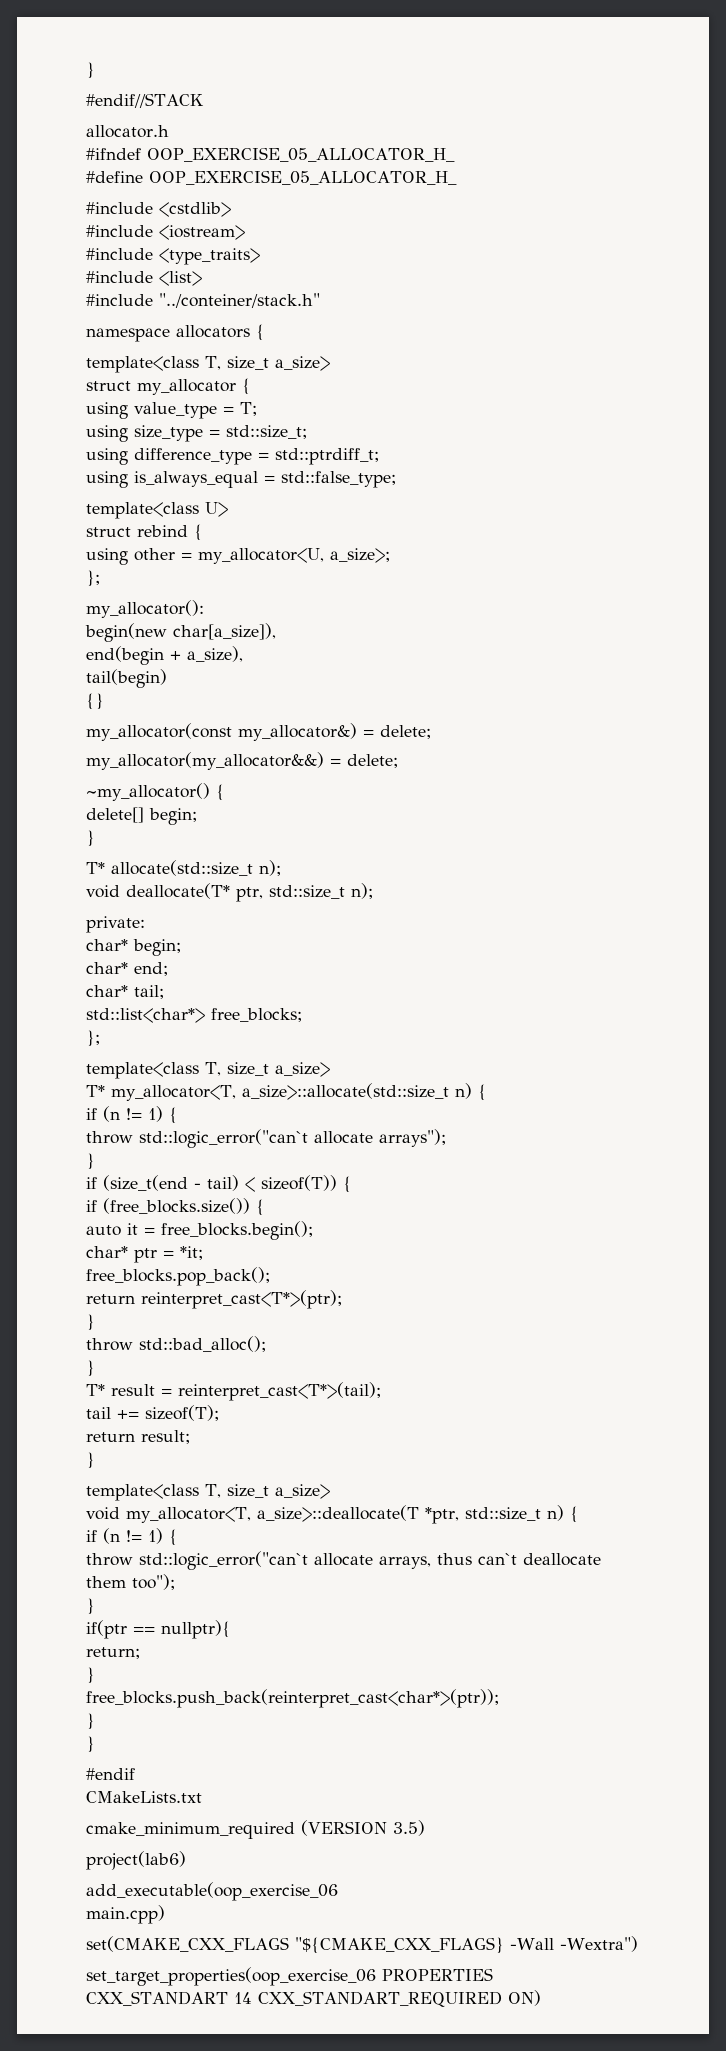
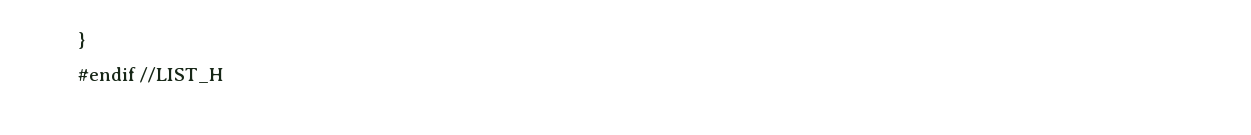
[86,62,95,79] [86,93,204,108] [86,125,169,138] [86,147,455,162] [86,170,457,185] [86,202,231,217] [86,225,245,240] [86,248,260,265] [86,271,202,286] [86,293,320,308] [86,324,265,342] [86,356,330,373] [86,378,251,395] [86,402,257,419] [86,425,307,442] [86,448,379,465] [86,471,396,488] [86,502,228,519] [86,524,203,541] [86,548,390,565] [86,570,100,587] [86,600,204,618] [85,623,276,642] [86,646,243,665] [86,669,167,688] [86,693,104,710] [86,723,431,741] [86,752,398,770] [86,783,225,801] [86,807,197,825] [86,830,95,847] [86,860,281,876] [86,883,373,902] [86,916,145,933] [86,939,181,956] [86,962,168,976] [86,985,164,999] [86,1008,302,1023] [86,1030,100,1047] [86,1062,330,1079] [86,1083,487,1101] [86,1106,178,1124] [86,1129,446,1148] [86,1153,95,1170] [86,1175,352,1193] [86,1198,265,1216] [86,1221,313,1240] [86,1246,203,1263] [86,1267,270,1286] [86,1290,342,1309] [86,1314,95,1331] [86,1336,266,1352] [86,1360,95,1377] [86,1382,381,1401] [86,1405,219,1421] [86,1430,190,1444] [86,1452,95,1469] [86,1484,330,1501] [86,1505,579,1524] [86,1528,178,1546] [86,1551,601,1570] [86,1574,175,1590] [86,1598,95,1615] [86,1620,231,1639] [86,1647,140,1659] [86,1667,95,1684] [86,1689,499,1708] [86,1713,95,1730] [86,1736,95,1753] [86,1768,135,1780] [86,1791,202,1803] [86,1820,425,1839] [86,1851,186,1870] [86,1882,338,1901] [86,1905,165,1924] [86,1936,638,1954] [86,1967,493,1986] [86,1990,541,2007] } // #endif//STACK // allocator.h // #ifndef OOP_EXERCISE_05_ALLOCATOR_H_ // #define OOP_EXERCISE_05_ALLOCATOR_H_ // #include <cstdlib> // #include <iostream> // #include <type_traits> // #include <list> // #include "../conteiner/stack.h" // namespace allocators { // template<class T, size_t a_size> // struct my_allocator { // using value_type = T; // using size_type = std::size_t; // using difference_type = std::ptrdiff_t; // using is_always_equal = std::false_type; // template<class U> // struct rebind { // using other = my_allocator<U, a_size>; // }; // my_allocator(): // begin(new char[a_size]), // end(begin + a_size), // tail(begin) // {} // my_allocator(const my_allocator&) = delete; // my_allocator(my_allocator&&) = delete; // ~my_allocator() { // delete[] begin; // } // T* allocate(std::size_t n); // void deallocate(T* ptr, std::size_t n); // private: // char* begin; // char* end; // char* tail; // std::list<char*> free_blocks; // }; // template<class T, size_t a_size> // T* my_allocator<T, a_size>::allocate(std::size_t n) { // if (n != 1) { // throw std::logic_error("can`t allocate arrays"); // } // if (size_t(end - tail) < sizeof(T)) { // if (free_blocks.size()) { // auto it = free_blocks.begin(); // char* ptr = *it; // free_blocks.pop_back(); // return reinterpret_cast<T*>(ptr); // } // throw std::bad_alloc(); // } // T* result = reinterpret_cast<T*>(tail); // tail += sizeof(T); // return result; // } // template<class T, size_t a_size> // void my_allocator<T, a_size>::deallocate(T *ptr, std::size_t n) { // if (n != 1) { // throw std::logic_error("can`t allocate arrays, thus can`t deallocate them too"); // } // if(ptr == nullptr){ // return; // } // free_blocks.push_back(reinterpret_cast<char*>(ptr)); // } // } // #endif // CMakeLists.txt // cmake_minimum_required (VERSION 3.5) // project(lab6) // add_executable(oop_exercise_06 // main.cpp) // set(CMAKE_CXX_FLAGS "${CMAKE_CXX_FLAGS} -Wall -Wextra") // set_target_properties(oop_exercise_06 PROPERTIES CXX_STANDART 14 CXX_STANDART_REQUIRED ON) -> [78,32,85,49] [78,67,224,83] } // #endif //LIST_H

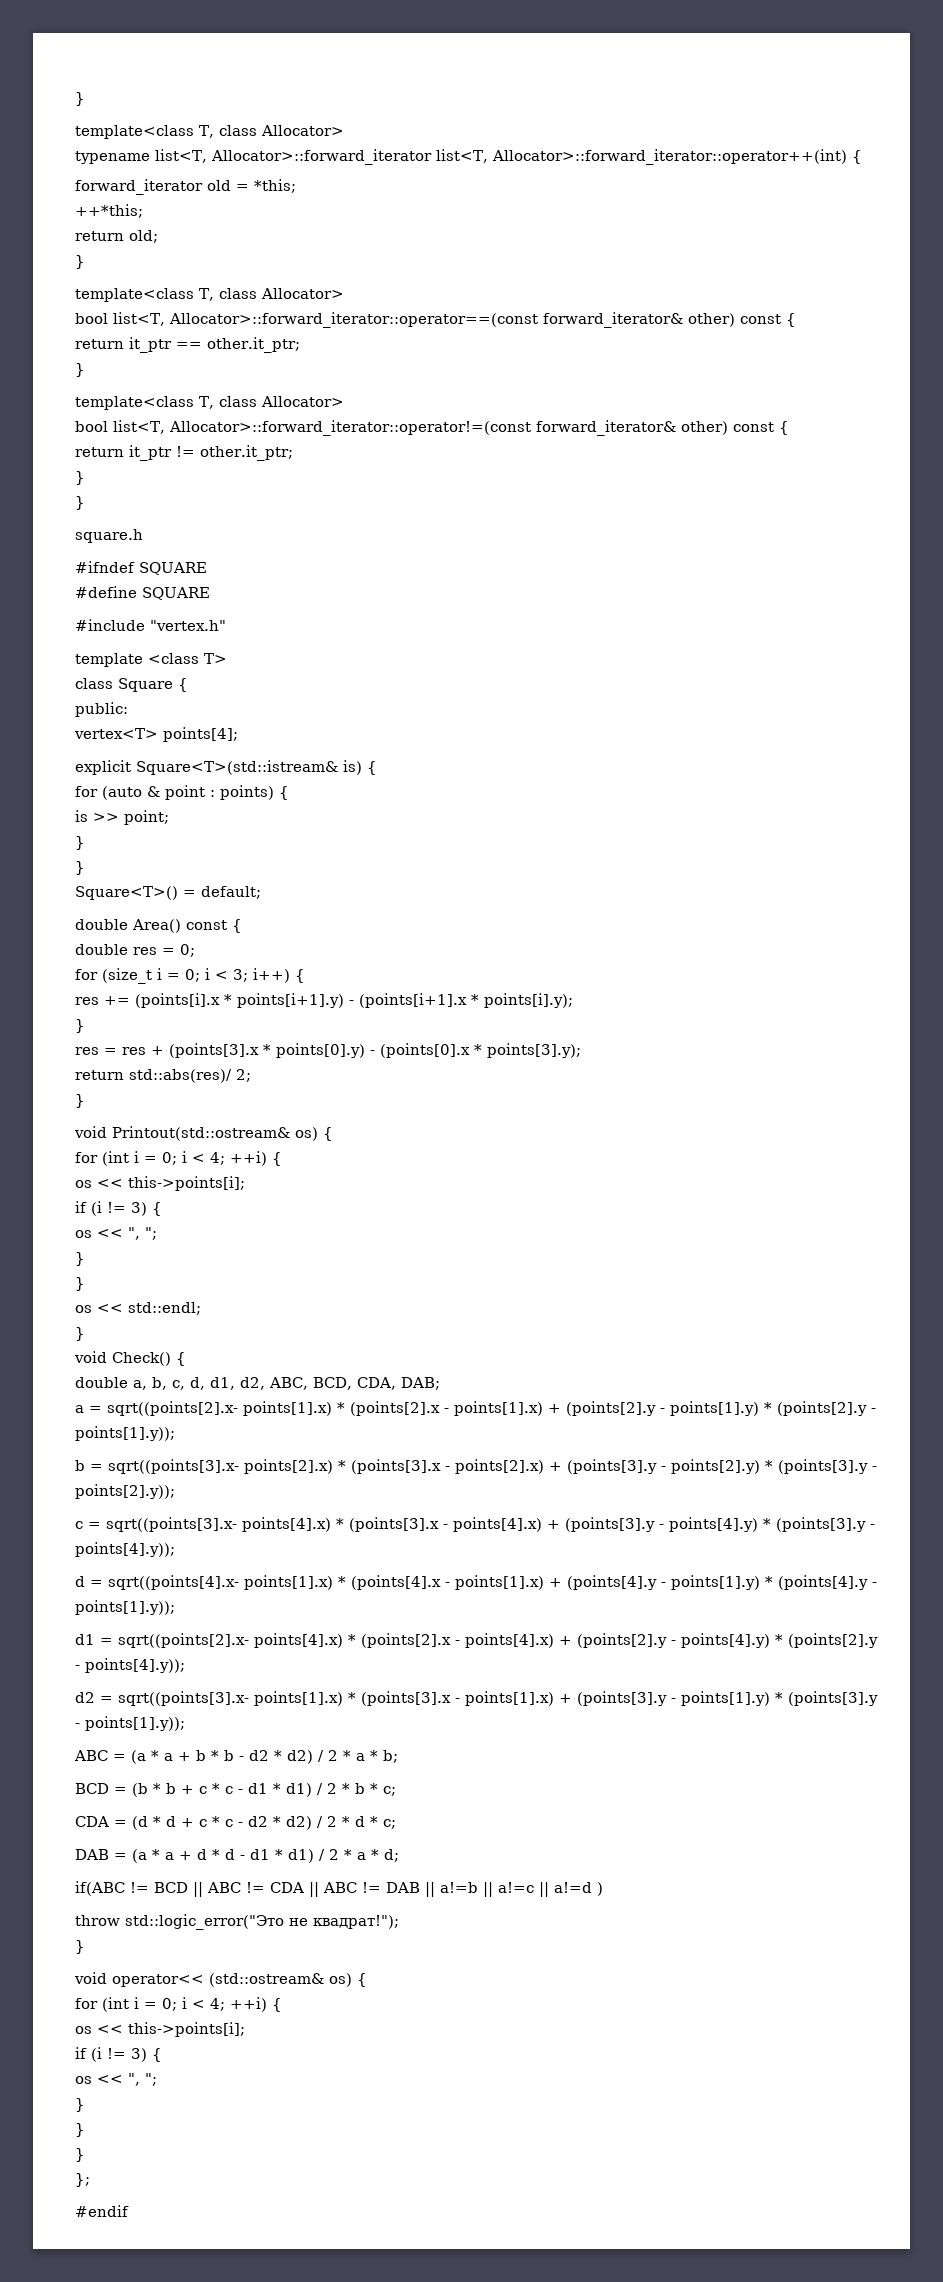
[78,32,85,49] } -> [75,92,85,106] [75,125,344,139] [75,149,862,165] [75,179,296,195] [75,204,143,218] [75,230,158,243] [75,255,85,269] [75,288,344,302] [75,312,796,328] [75,337,300,353] [75,363,85,377] [75,396,344,410] [75,420,789,436] [75,445,293,461] [75,471,85,485] [75,496,85,510] [75,529,143,543] [75,561,207,575] [75,586,210,600] [75,619,226,631] [75,653,227,667] [75,678,188,692] [75,702,128,717] [74,727,238,742] [75,760,377,775] [75,785,289,800] [75,810,169,825] [75,836,85,850] [75,861,85,875] [75,886,261,900] [75,919,242,933] [75,944,195,957] [75,968,305,984] [75,993,573,1008] [75,1019,85,1033] [75,1043,581,1058] [75,1069,251,1083] [75,1094,85,1108] [74,1126,333,1141] [75,1151,282,1166] [75,1176,245,1191] [75,1201,162,1216] [75,1227,157,1240] [75,1252,85,1266] [75,1277,85,1291] [75,1302,201,1315] [75,1327,85,1341] [74,1351,186,1366] [75,1377,440,1390] [75,1401,876,1416] [75,1426,175,1441] [75,1459,877,1474] [75,1484,175,1499] [75,1517,875,1532] [75,1542,175,1557] [75,1575,877,1590] [75,1600,175,1615] [75,1633,878,1648] [75,1658,185,1673] [75,1691,878,1706] [75,1716,185,1731] [74,1750,398,1764] [75,1783,396,1797] [75,1816,396,1830] [75,1849,399,1863] [75,1881,603,1897] [75,1914,399,1930] [75,1940,85,1954] [74,1972,367,1987] [75,1997,282,2012] [75,2022,245,2037] [75,2047,162,2062] [75,2073,157,2086] [75,2098,85,2112] [75,2123,85,2137] [75,2148,85,2162] [75,2173,90,2187] } // template<class T, class Allocator> // typename list<T, Allocator>::forward_iterator list<T, Allocator>::forward_iterator::operator++(int) { // forward_iterator old = *this; // ++*this; // return old; // } // template<class T, class Allocator> // bool list<T, Allocator>::forward_iterator::operator==(const forward_iterator& other) const { // return it_ptr == other.it_ptr; // } // template<class T, class Allocator> // bool list<T, Allocator>::forward_iterator::operator!=(const forward_iterator& other) const { // return it_ptr != other.it_ptr; // } // } // square.h // #ifndef SQUARE // #define SQUARE // #include "vertex.h" // template <class T> // class Square { // public: // vertex<T> points[4]; // explicit Square<T>(std::istream& is) { // for (auto & point : points) { // is >> point; // } // } // Square<T>() = default; // double Area() const { // double res = 0; // for (size_t i = 0; i < 3; i++) { // res += (points[i].x * points[i+1].y) - (points[i+1].x * points[i].y); // } // res = res + (points[3].x * points[0].y) - (points[0].x * points[3].y); // return std::abs(res)/ 2; // } // void Printout(std::ostream& os) { // for (int i = 0; i < 4; ++i) { // os << this->points[i]; // if (i != 3) { // os << ", "; // } // } // os << std::endl; // } // void Check() { // double a, b, c, d, d1, d2, ABC, BCD, CDA, DAB; // a = sqrt((points[2].x- points[1].x) * (points[2].x - points[1].x) + (points[2].y - points[1].y) * (points[2].y - points[1].y)); // b = sqrt((points[3].x- points[2].x) * (points[3].x - points[2].x) + (points[3].y - points[2].y) * (points[3].y - points[2].y)); // c = sqrt((points[3].x- points[4].x) * (points[3].x - points[4].x) + (points[3].y - points[4].y) * (points[3].y - points[4].y)); // d = sqrt((points[4].x- points[1].x) * (points[4].x - points[1].x) + (points[4].y - points[1].y) * (points[4].y - points[1].y)); // d1 = sqrt((points[2].x- points[4].x) * (points[2].x - points[4].x) + (points[2].y - points[4].y) * (points[2].y - points[4].y)); // d2 = sqrt((points[3].x- points[1].x) * (points[3].x - points[1].x) + (points[3].y - points[1].y) * (points[3].y - points[1].y)); // ABC = (a * a + b * b - d2 * d2) / 2 * a * b; // BCD = (b * b + c * c - d1 * d1) / 2 * b * c; // CDA = (d * d + c * c - d2 * d2) / 2 * d * c; // DAB = (a * a + d * d - d1 * d1) / 2 * a * d; // if(ABC != BCD || ABC != CDA || ABC != DAB || a!=b || a!=c || a!=d ) // throw std::logic_error("Это не квадрат!"); // } // void operator<< (std::ostream& os) { // for (int i = 0; i < 4; ++i) { // os << this->points[i]; // if (i != 3) { // os << ", "; // } // } // } // };
[140,67,224,83] //LIST_H -> (129, 2211) none

